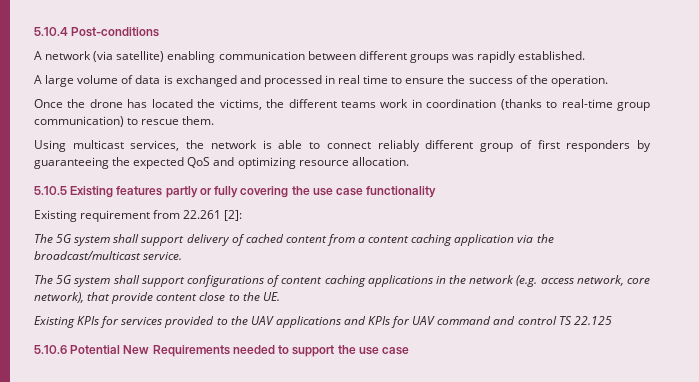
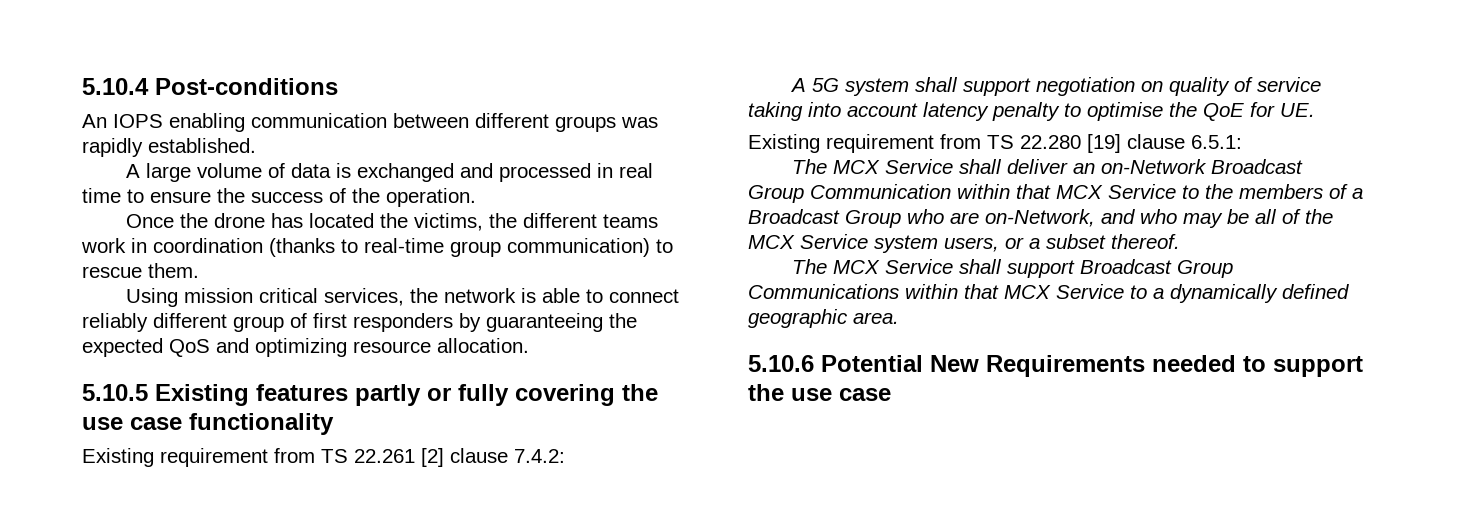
[34,51,165,62] A network (via satellite) -> [82,114,163,128] An IOPS
[72,140,124,149] multicast -> [184,288,319,303] mission critical
[183,210,243,221] [34,234,554,246] [34,251,183,260] [34,275,650,287] [34,292,280,304] [34,316,612,328] 22.261 [2]: // The 5G system shall support delivery of cached content from a content caching application via the broadcast/multicast service. // The 5G system shall support configurations of content caching applications in the network (e.g. access network, core network), that provide content close to the UE. // Existing KPIs for services provided to the UAV applications and KPIs for UAV command and control TS 22.125 -> [321,448,565,467] [790,77,1322,96] [748,102,1315,121] [748,134,1242,153] [792,159,1304,174] [748,184,1363,203] [748,209,1333,228] [748,234,1180,253] [792,259,1234,278] [748,284,1349,303] [748,309,899,328] TS 22.261 [2] clause 7.4.2: // A 5G system shall support negotiation on quality of service taking into account latency penalty to optimise the QoE for UE. // Existing requirement from TS 22.280 [19] clause 6.5.1: // The MCX Service shall deliver an on-Network Broadcast Group Communication within that MCX Service to the members of a Broadcast Group who are on-Network, and who may be all of the MCX Service system users, or a subset thereof. // The MCX Service shall support Broadcast Group Communications within that MCX Service to a dynamically defined geographic area.

